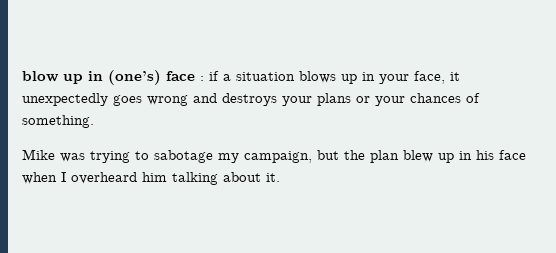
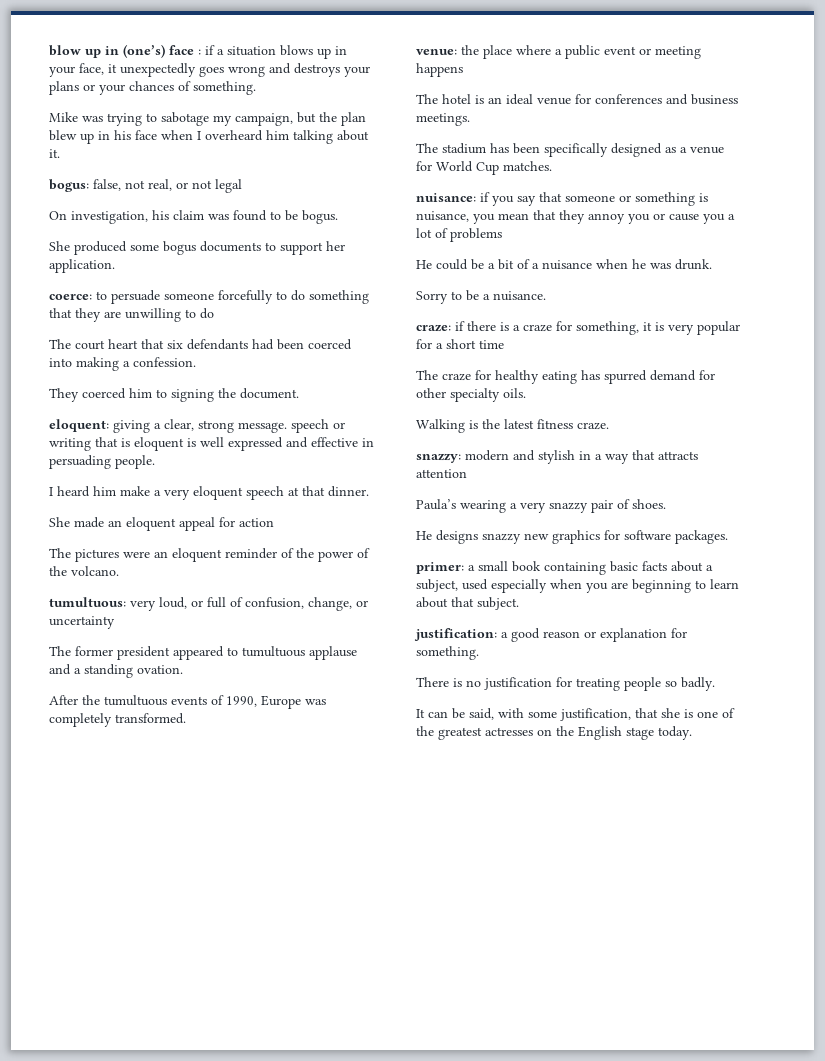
(280, 177) none -> [49,179,242,193] [49,210,338,224] [49,241,345,255] [49,259,115,273] [49,290,369,304] [49,308,214,322] [49,339,352,350] [49,357,196,371] [49,388,299,402] [49,419,345,433] [49,437,374,451] [49,455,155,469] [49,486,369,500] [49,517,274,531] [49,548,370,562] [49,566,119,576] [49,597,368,611] [49,616,115,629] [49,646,357,660] [49,664,183,678] [49,695,326,709] [49,713,186,727] [416,45,701,59] [416,63,463,77] [416,94,738,105] [416,113,470,126] [416,143,724,157] [416,161,552,175] [416,192,708,206] [416,210,735,224] [416,228,502,242] [416,259,712,270] [416,290,546,304] [416,321,740,335] [416,339,504,349] [416,370,715,384] [416,388,526,402] [416,419,609,433] [416,450,698,464] [416,469,467,478] [416,499,666,513] [416,530,728,544] [416,561,713,575] [416,579,739,593] [416,597,519,610] [414,628,687,642] [416,646,479,660] [416,677,715,691] [416,708,735,721] [416,726,692,740] // bogus: false, not real, or not legal // On investigation, his claim was found to be bogus. // She produced some bogus documents to support her application. // coerce: to persuade someone forcefully to do something that they are unwilling to do // The court heart that six defendants had been coerced into making a confession. // They coerced him to signing the document. // eloquent: giving a clear, strong message. speech or writing that is eloquent is well expressed and effective in persuading people. // I heard him make a very eloquent speech at that dinner. // She made an eloquent appeal for action // The pictures were an eloquent reminder of the power of the volcano. // tumultuous: very loud, or full of confusion, change, or uncertainty // The former president appeared to tumultuous applause and a standing ovation. // After the tumultuous events of 1990, Europe was completely transformed. // venue: the place where a public event or meeting happens // The hotel is an ideal venue for conferences and business meetings. // The stadium has been specifically designed as a venue for World Cup matches. // nuisance: if you say that someone or something is nuisance, you mean that they annoy you or cause you a lot of problems // He could be a bit of a nuisance when he was drunk. // Sorry to be a nuisance. // craze: if there is a craze for something, it is very popular for a short time // The craze for healthy eating has spurred demand for other specialty oils. // Walking is the latest fitness craze. // snazzy: modern and stylish in a way that attracts attention // Paula’s wearing a very snazzy pair of shoes. // He designs snazzy new graphics for software packages. // primer: a small book containing basic facts about a subject, used especially when you are beginning to learn about that subject. // justification: a good reason or explanation for something. // There is no justification for treating people so badly. // It can be said, with some justification, that she is one of the greatest actresses on the English stage today.

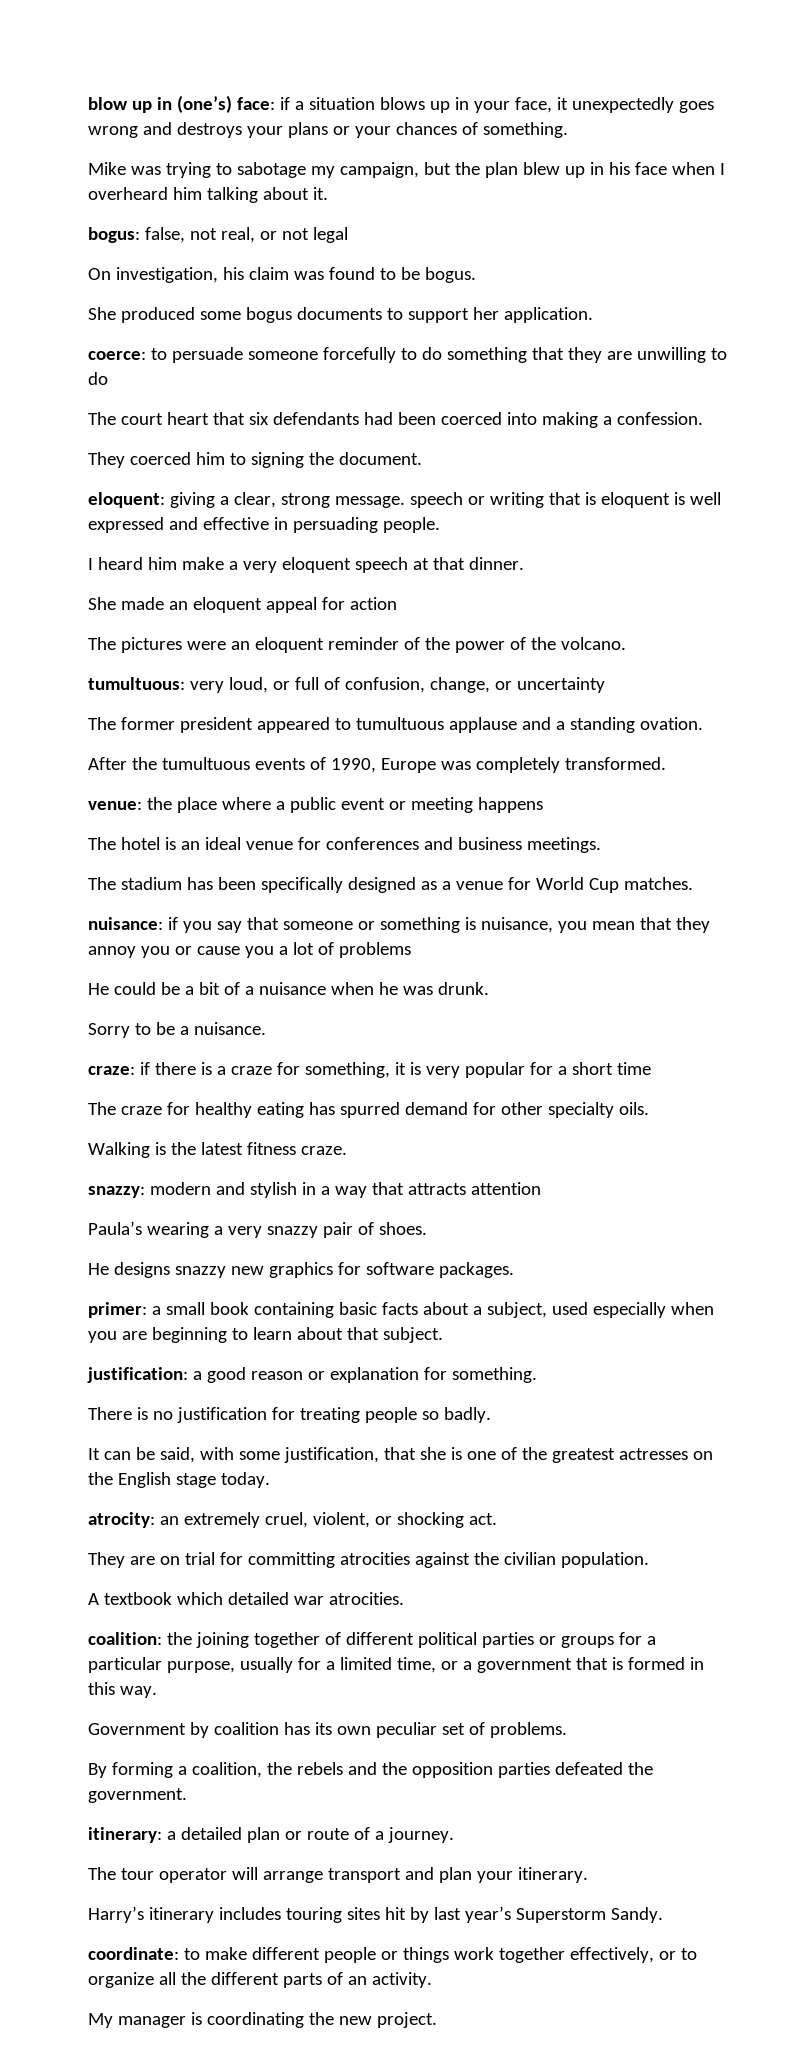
[169,45,201,55] face : -> [236,97,275,110] face:
(692, 733) none -> [88,1512,497,1528] [88,1552,649,1568] [88,1592,404,1605] [88,1632,656,1648] [88,1657,704,1673] [88,1682,157,1698] [88,1722,567,1738] [88,1762,653,1778] [88,1788,187,1803] [88,1827,454,1843] [88,1867,588,1883] [88,1906,663,1923] [88,1947,697,1963] [88,1972,432,1988] [88,2012,437,2028] // atrocity: an extremely cruel, violent, or shocking act. // They are on trial for committing atrocities against the civilian population. // A textbook which detailed war atrocities. // coalition: the joining together of different political parties or groups for a particular purpose, usually for a limited time, or a government that is formed in this way. // Government by coalition has its own peculiar set of problems. // By forming a coalition, the rebels and the opposition parties defeated the government. // itinerary: a detailed plan or route of a journey. // The tour operator will arrange transport and plan your itinerary. // Harry’s itinerary includes touring sites hit by last year’s Superstorm Sandy. // coordinate: to make different people or things work together effectively, or to organize all the different parts of an activity. // My manager is coordinating the new project.

